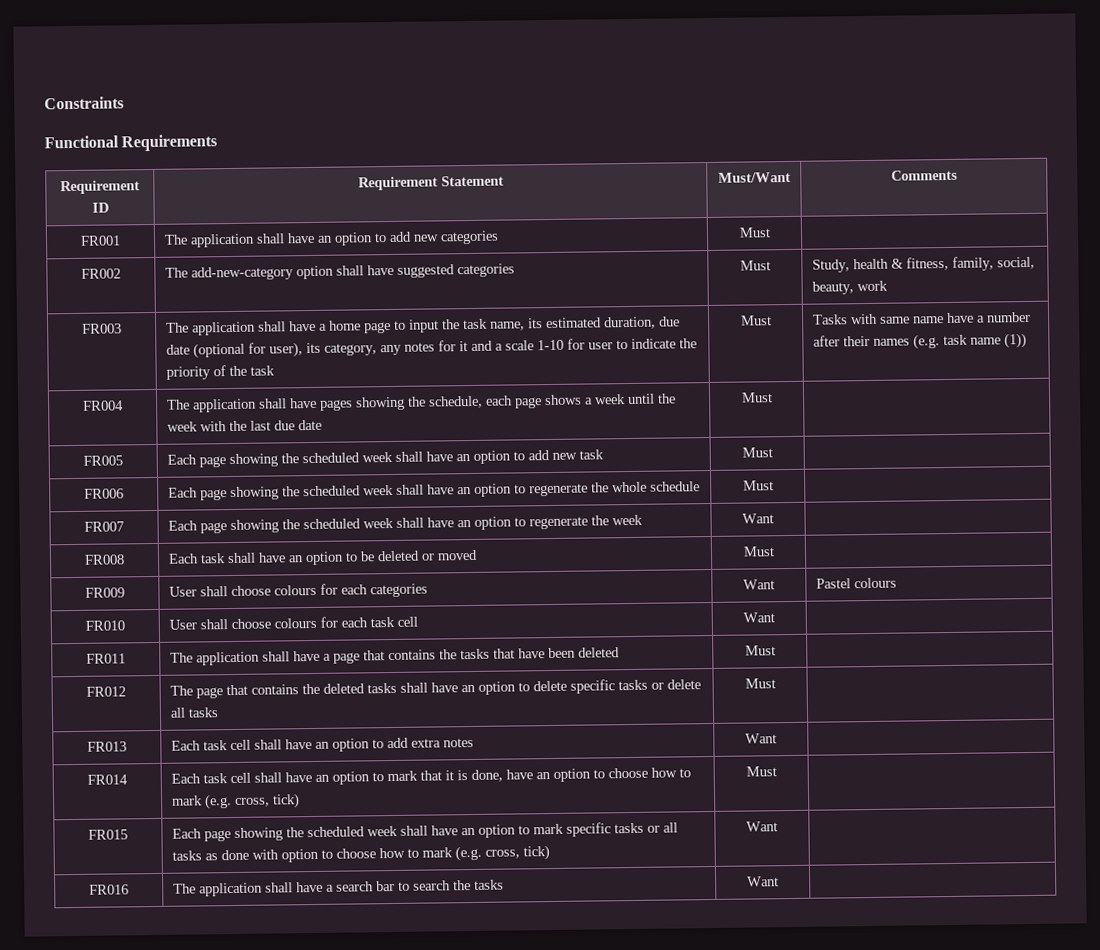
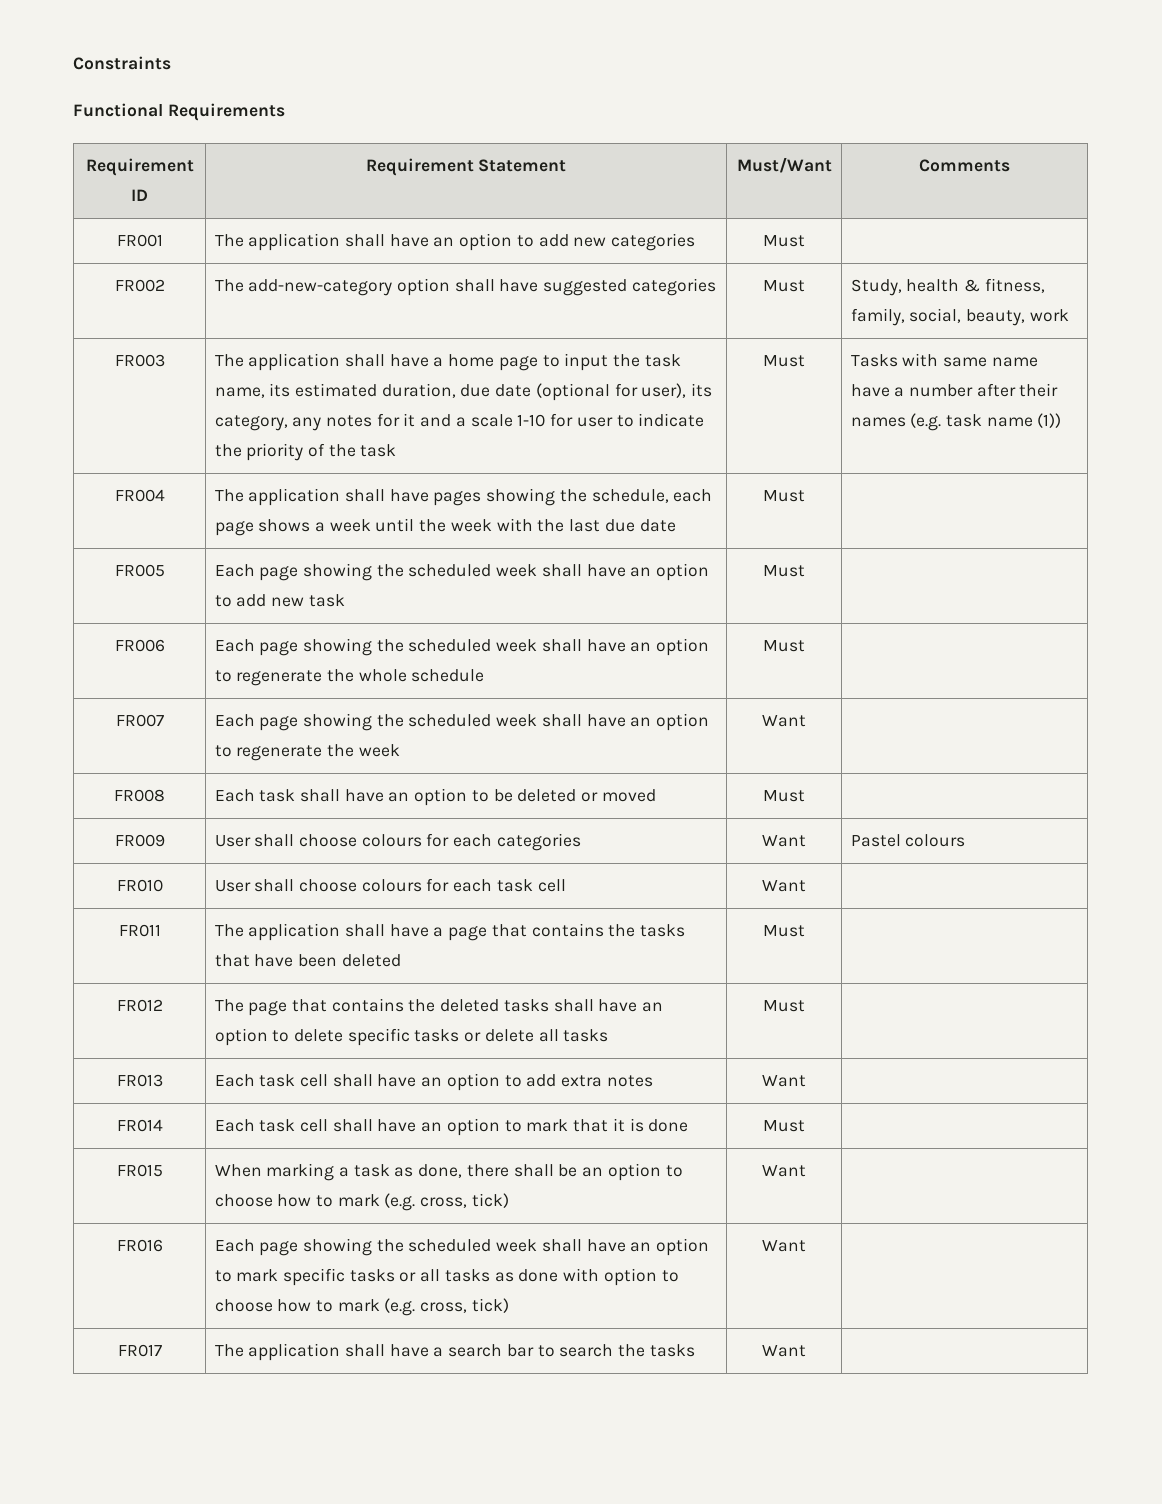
[470,769,533,783] done, have -> [648,1119,689,1132] [763,1120,805,1132] [116,1164,163,1177] [214,1163,578,1181] done | Must | // FR015 | When marking a task as done, there shall be
[745,766,777,777] [88,829,128,840] Must | // FR015 -> [762,1165,806,1177] [116,1239,163,1252] Want | // FR016
[89,884,129,895] FR016 -> [117,1344,162,1357] FR017

